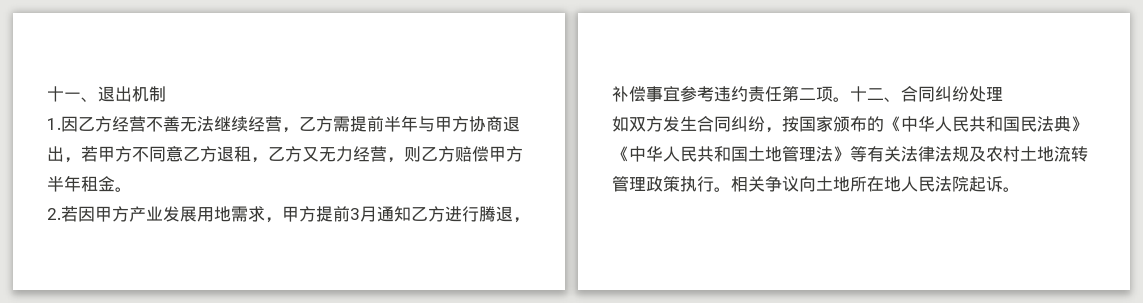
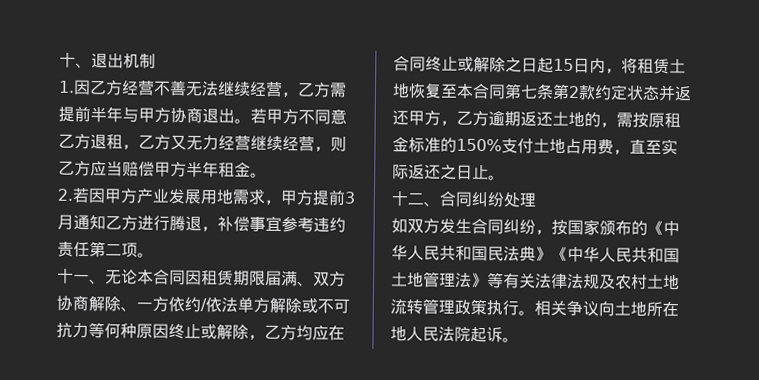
[47,86,81,102] 十一 -> [59,52,76,68] 十
[64,157,81,163] ， -> [234,118,251,124] 。
(387, 154) none -> [250,135,315,152] 继续经营
(455, 154) none -> [90,161,123,177] 应当
(850, 99) none -> [57,268,346,287] [56,295,350,314] [56,322,345,341] [393,55,686,74] [392,82,692,102] [392,110,681,129] [392,137,678,156] [392,164,505,181] // 十一、无论本合同因租赁期限届满、双方协商解除、一方依约/依法单方解除或不可抗力等何种原因终止或解除，乙方均应在合同终止或解除之日起15日内，将租赁土地恢复至本合同第七条第2款约定状态并返还甲方，乙方逾期返还土地的，需按原租金标准的150%支付土地占用费，直至实际返还之日止。 //

